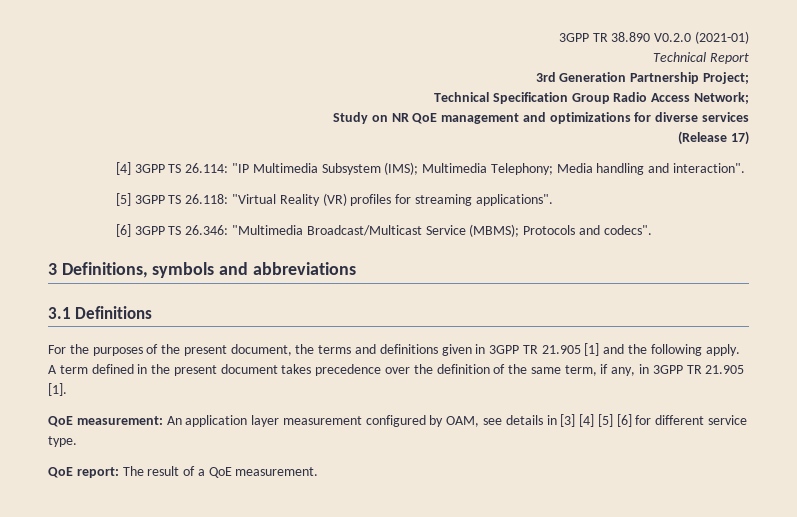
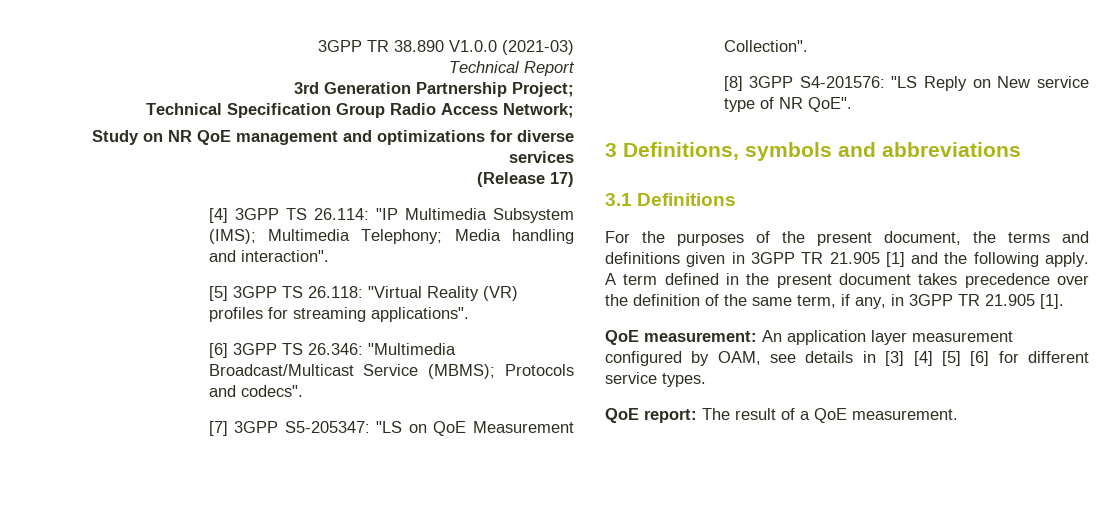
[654,31,749,44] V0.2.0 (2021-01) -> [449,40,574,55] V1.0.0 (2021-03)
(652, 230) none -> [208,421,574,436] [723,40,808,52] [723,76,1089,91] [723,97,852,112] // [7] 3GPP S5-205347: "LS on QoE Measurement Collection". // [8] 3GPP S4-201576: "LS Reply on New service type of NR QoE".
[48,436,77,447] type. -> [662,373,706,387] types.

